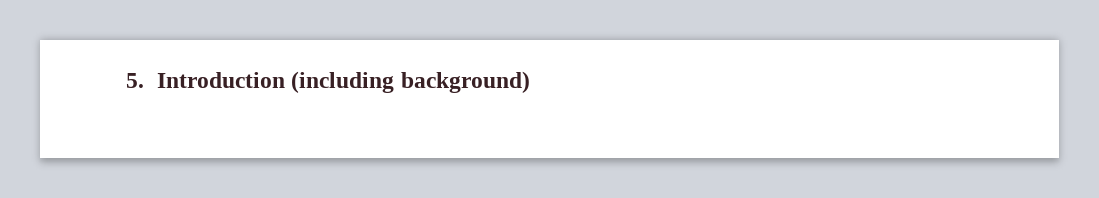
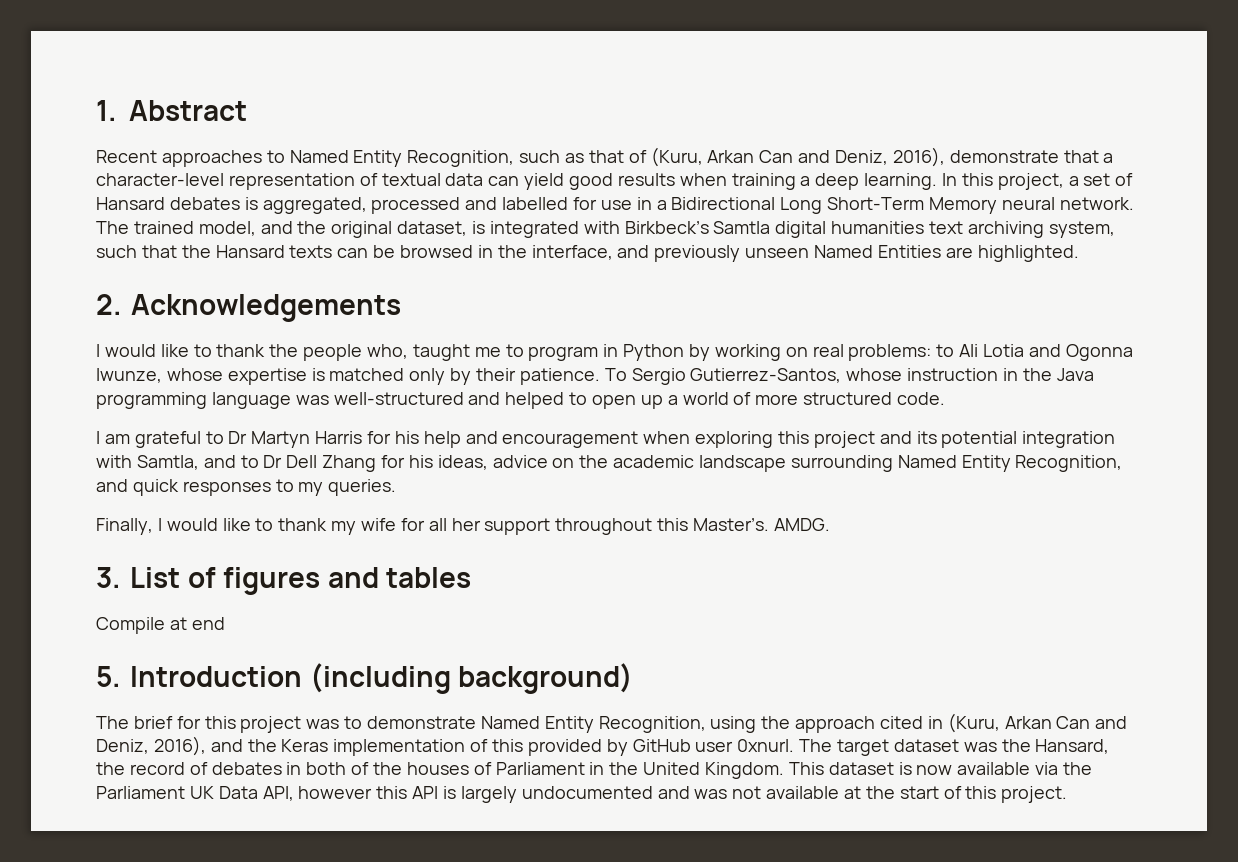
[126,71,530,93] 5. Introduction (including background) -> [96,100,248,121] [96,147,1114,167] [96,173,1134,190] [96,197,1134,214] [96,221,1115,238] [96,245,1079,262] [96,294,401,322] [96,344,1133,361] [96,368,1094,385] [96,392,946,409] [96,431,1116,448] [96,455,1123,472] [96,479,397,496] [96,518,830,535] [96,567,472,595] [96,617,225,634] [96,663,634,694] [96,713,1128,733] [96,736,1110,756] [96,762,1093,779] [96,786,1068,803] 1. Abstract // Recent approaches to Named Entity Recognition, such as that of (Kuru, Arkan Can and Deniz, 2016), demonstrate that a character-level representation of textual data can yield good results when training a deep learning. In this project, a set of Hansard debates is aggregated, processed and labelled for use in a Bidirectional Long Short-Term Memory neural network. The trained model, and the original dataset, is integrated with Birkbeck’s Samtla digital humanities text archiving system, such that the Hansard texts can be browsed in the interface, and previously unseen Named Entities are highlighted. // 2. Acknowledgements // I would like to thank the people who, taught me to program in Python by working on real problems: to Ali Lotia and Ogonna Iwunze, whose expertise is matched only by their patience. To Sergio Gutierrez-Santos, whose instruction in the Java programming language was well-structured and helped to open up a world of more structured code. // I am grateful to Dr Martyn Harris for his help and encouragement when exploring this project and its potential integration with Samtla, and to Dr Dell Zhang for his ideas, advice on the academic landscape surrounding Named Entity Recognition, and quick responses to my queries. // Finally, I would like to thank my wife for all her support throughout this Master’s. AMDG. // 3. List of figures and tables // Compile at end // 5. Introduction (including background) // The brief for this project was to demonstrate Named Entity Recognition, using the approach cited in (Kuru, Arkan Can and Deniz, 2016), and the Keras implementation of this provided by GitHub user 0xnurl. The target dataset was the Hansard, the record of debates in both of the houses of Parliament in the United Kingdom. This dataset is now available via the Parliament UK Data API, however this API is largely undocumented and was not available at the start of this project.

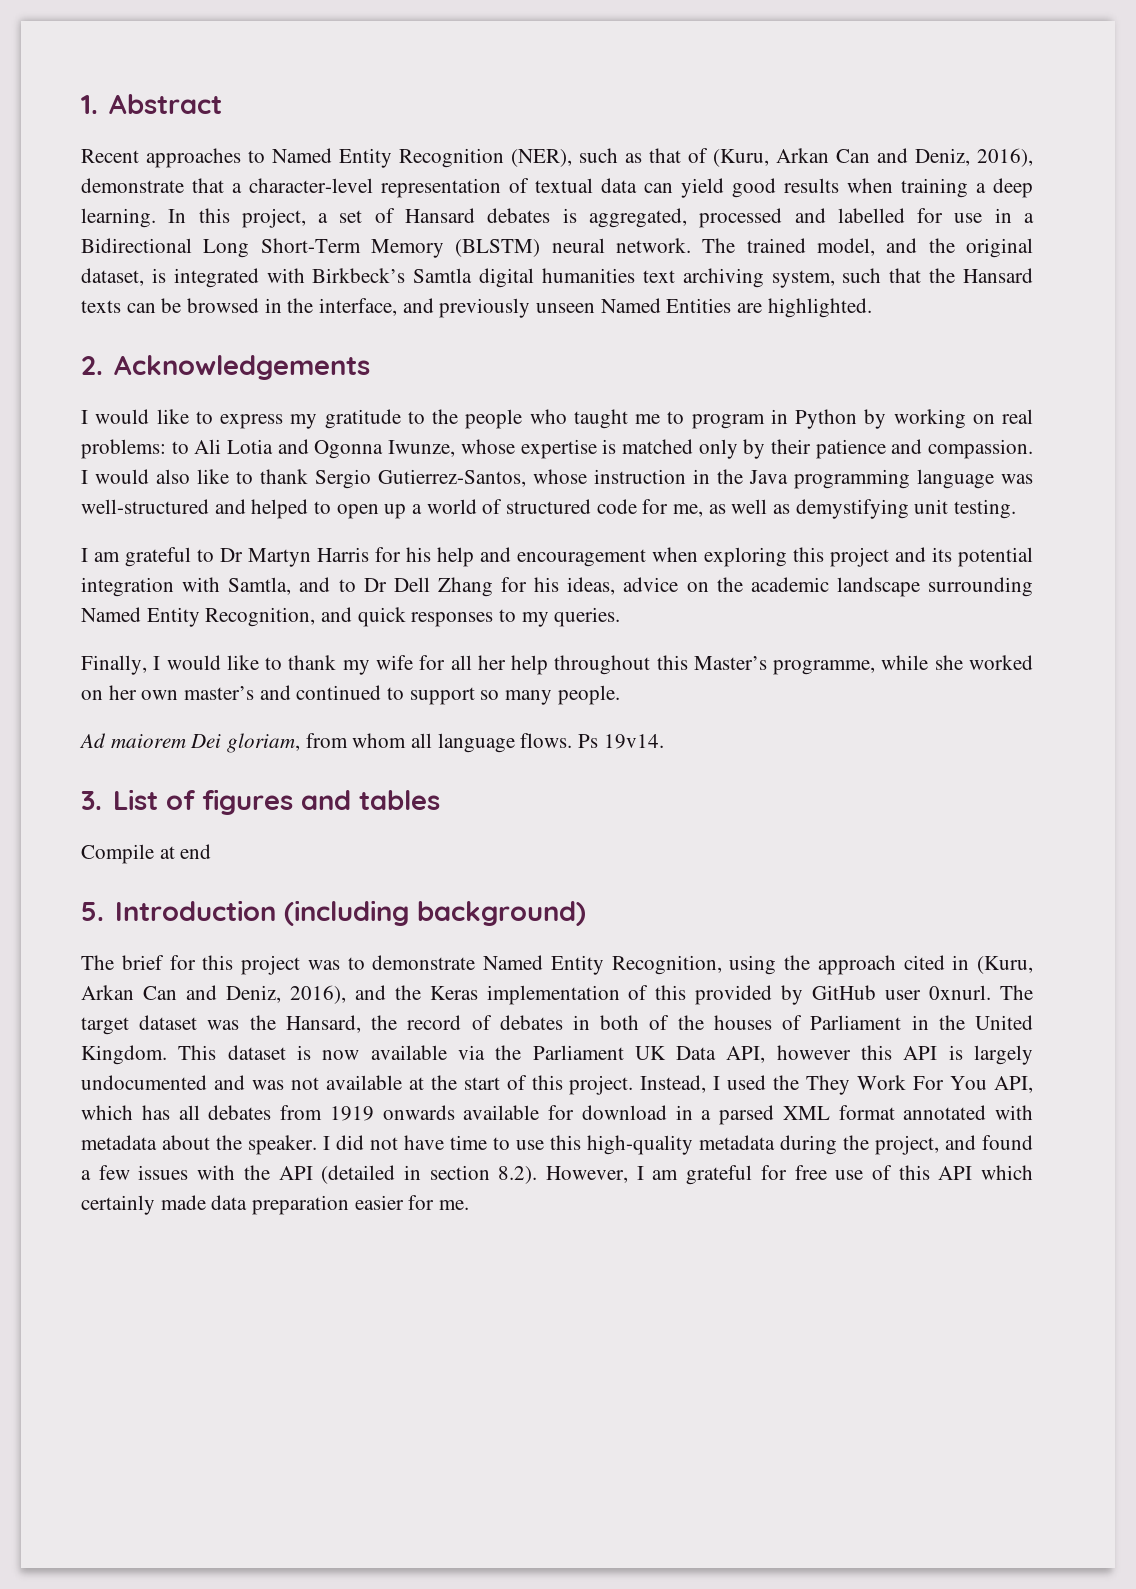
[407,150,515,167] Recognition, -> [399,148,572,168] Recognition (NER),
(998, 205) none -> [455,239,541,257] (BLSTM)
[216,344,266,357] thank -> [220,409,425,429] express my gratitude to
[367,344,409,359] who, -> [529,409,567,424] who
[519,368,627,385] patience. To -> [815,439,1033,459] [81,469,308,484] patience and compassion. I would also like to thank
[755,392,946,405] more structured code. -> [506,499,1017,519] structured code for me, as well as demystifying unit testing.
[484,518,551,535] support -> [511,655,549,675] help
[693,518,830,531] Master’s. AMDG. -> [693,655,1034,675] [81,685,620,705] [79,733,664,753] Master’s programme, while she worked on her own master’s and continued to support so many people. // Ad maiorem Dei gloriam, from whom all language flows. Ps 19v14.
(1068, 794) none -> [640,1075,1033,1095] [81,1105,1033,1125] [81,1135,1033,1155] [81,1165,1034,1185] [81,1195,470,1215] Instead, I used the They Work For You API, which has all debates from 1919 onwards available for download in a parsed XML format annotated with metadata about the speaker. I did not have time to use this high-quality metadata during the project, and found a few issues with the API (detailed in section 8.2). However, I am grateful for free use of this API which certainly made data preparation easier for me.

